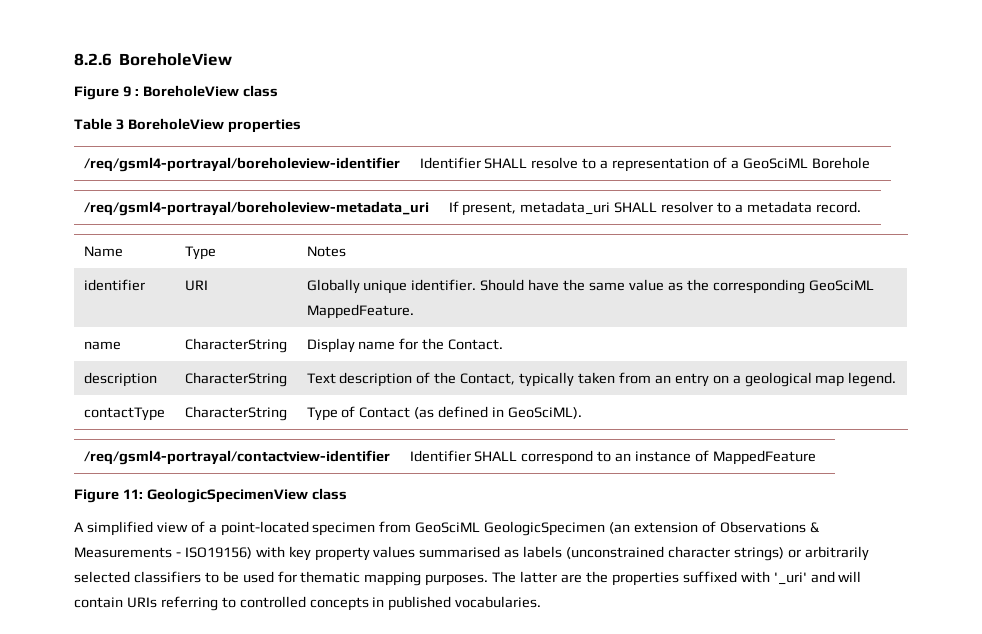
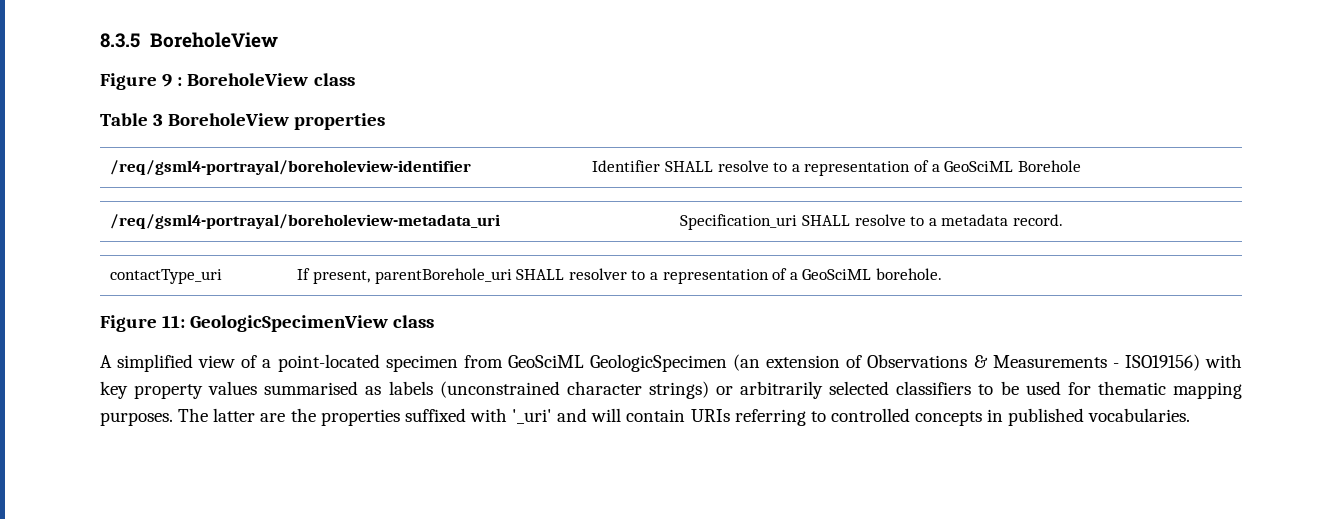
[74,53,112,66] 8.2.6 -> [100,33,140,48] 8.3.5
[448,201,714,216] If present, metadata_uri SHALL resolver -> [680,214,906,230] Specification_uri SHALL resolve
[83,246,123,257] [184,246,216,260] [306,246,346,257] [83,279,145,291] [184,280,208,291] [306,279,874,294] [306,304,414,319] [83,341,121,350] [184,338,287,353] [306,338,504,353] [83,372,157,387] [184,372,287,387] [306,372,897,387] [83,407,165,421] [184,406,287,421] [306,406,583,421] [83,450,390,465] [409,450,816,465] Name | Type | Notes // identifier | URI | Globally unique identifier. Should have the same value as the corresponding GeoSciML MappedFeature. // name | CharacterString | Display name for the Contact. // description | CharacterString | Text description of the Contact, typically taken from an entry on a geological map legend. // contactType | CharacterString | Type of Contact (as defined in GeoSciML). // /req/gsml4-portrayal/contactview-identifier | Identifier SHALL correspond to an instance of MappedFeature -> [110,269,223,284] [297,268,942,284] contactType_uri | If present, parentBorehole_uri SHALL resolver to a representation of a GeoSciML borehole.

